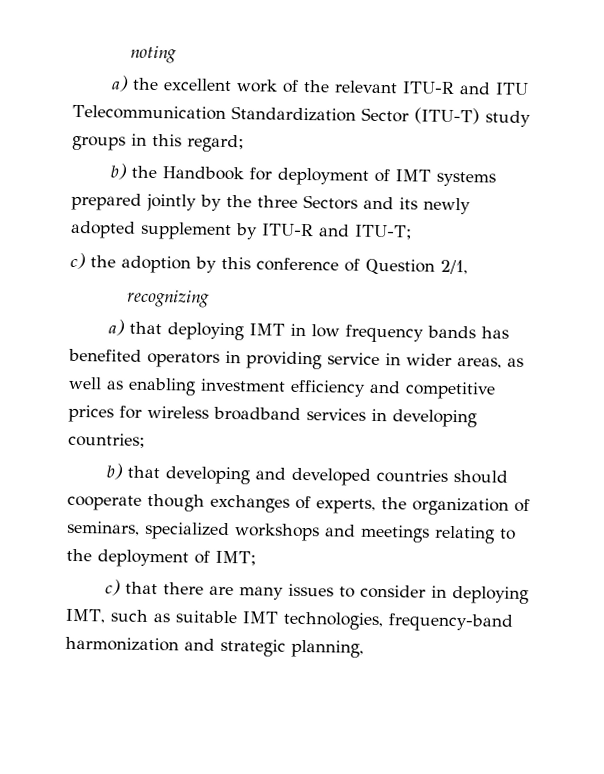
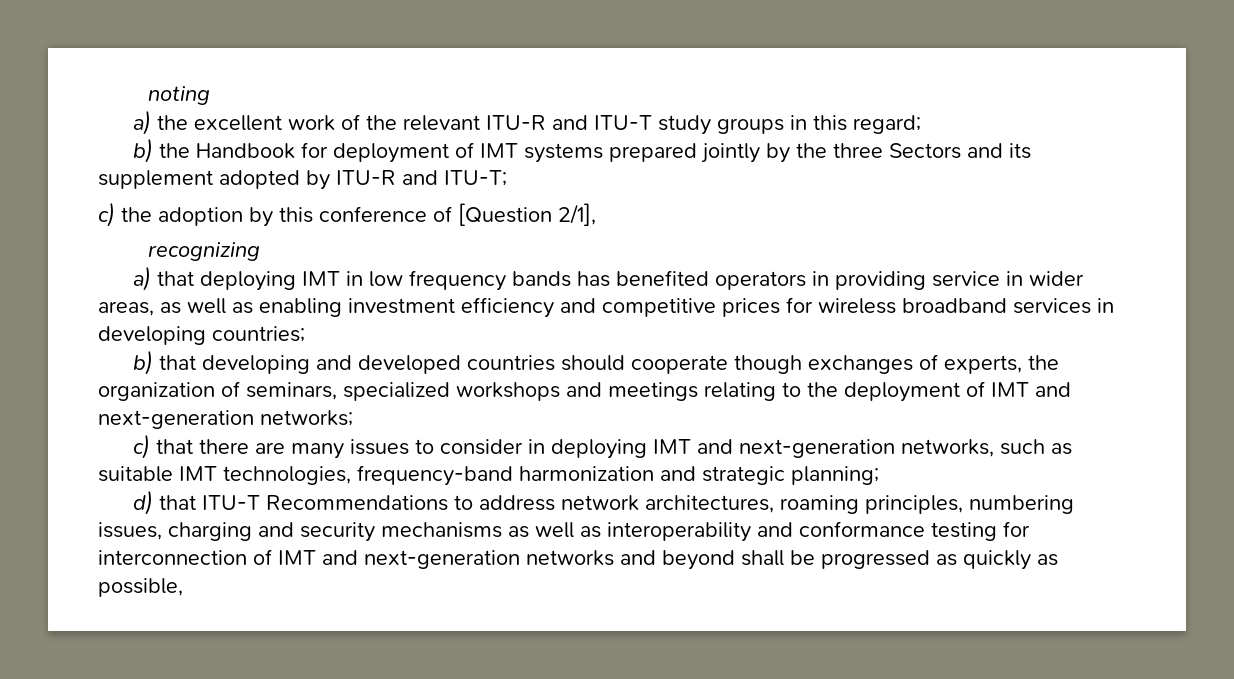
[495,82,530,95] [72,104,480,125] ITU Telecommunication Standardization Sector (ITU-T) -> [594,115,653,130] ITU-T
[423,197,471,215] [70,220,232,241] newly adopted supplement -> [98,170,300,189] supplement adopted
[365,258,468,275] Question 2/1, -> [458,203,596,226] [Question 2/1],
[215,550,256,566] IMT; -> [991,382,1071,397] [98,410,353,429] IMT and next-generation networks;
[65,608,106,624] IMT, -> [653,439,995,458] IMT and next-generation networks,
[291,639,364,658] planning, -> [791,466,879,485] [133,490,1075,515] [98,521,1030,542] [98,549,1058,570] [98,578,183,597] planning; // d) that ITU-T Recommendations to address network architectures, roaming principles, numbering issues, charging and security mechanisms as well as interoperability and conformance testing for interconnection of IMT and next-generation networks and beyond shall be progressed as quickly as possible,

